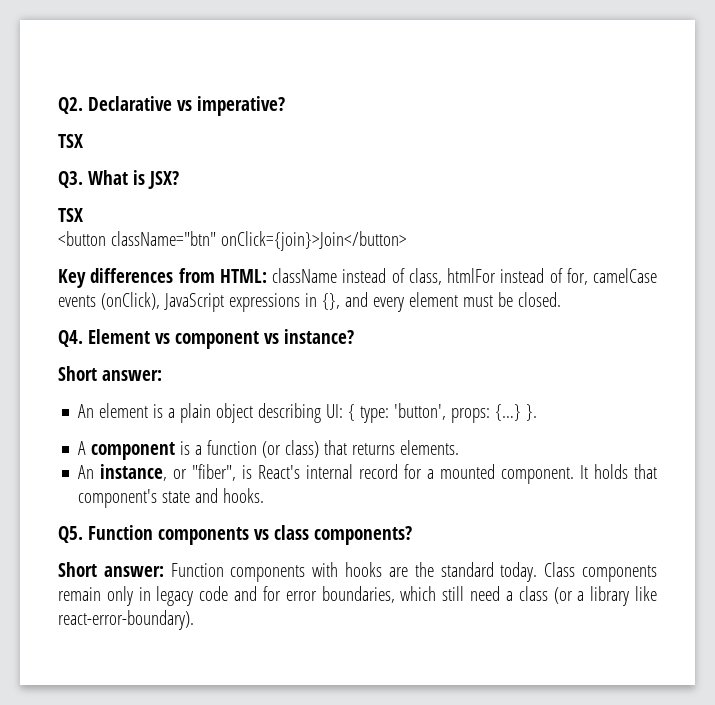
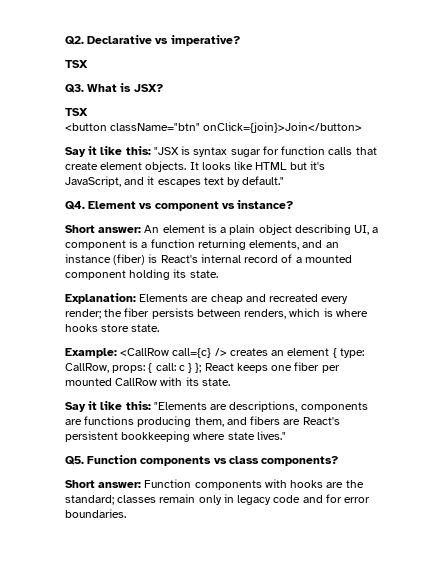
[58,268,657,288] [58,292,561,312] Key differences from HTML: className instead of class, htmlFor instead of for, camelCase events (onClick), JavaScript expressions in {}, and every element must be closed. -> [65,146,377,157] [65,161,325,172] [65,176,285,187] Say it like this: "JSX is syntax sugar for function calls that create element objects. It looks like HTML but it's JavaScript, and it escapes text by default."
(162, 375) // -> (142, 230) none
[326,403,538,423] [78,440,460,460] [78,464,237,481] UI: { type: 'button', props: {…} }. // A component is a function (or class) that returns elements. // An instance, or "fiber", -> [354,225,379,235] [65,239,339,250] [65,254,146,265] UI, a component is a function returning elements, and an instance (fiber)
[404,464,423,479] for -> [281,254,293,263] of
[501,464,657,484] [78,488,265,508] component. It holds that component's state and hooks. -> [65,269,218,280] [65,293,349,304] [65,308,368,319] [65,324,160,332] [65,348,364,358] [65,362,340,373] [65,377,230,386] [65,401,368,412] [65,416,340,427] [65,431,286,442] component holding its state. // Explanation: Elements are cheap and recreated every render; the fiber persists between renders, which is where hooks store state. // Example: <CallRow call={c} /> creates an element { type: CallRow, props: { call: c } }; React keeps one fiber per mounted CallRow with its state. // Say it like this: "Elements are descriptions, components are functions producing them, and fibers are React's persistent bookkeeping where state lives."
[440,562,657,582] standard today. Class components -> [65,495,157,505] standard; classes
[321,586,658,606] [58,610,194,630] boundaries, which still need a class (or a library like react-error-boundary). -> [65,509,126,518] boundaries.

